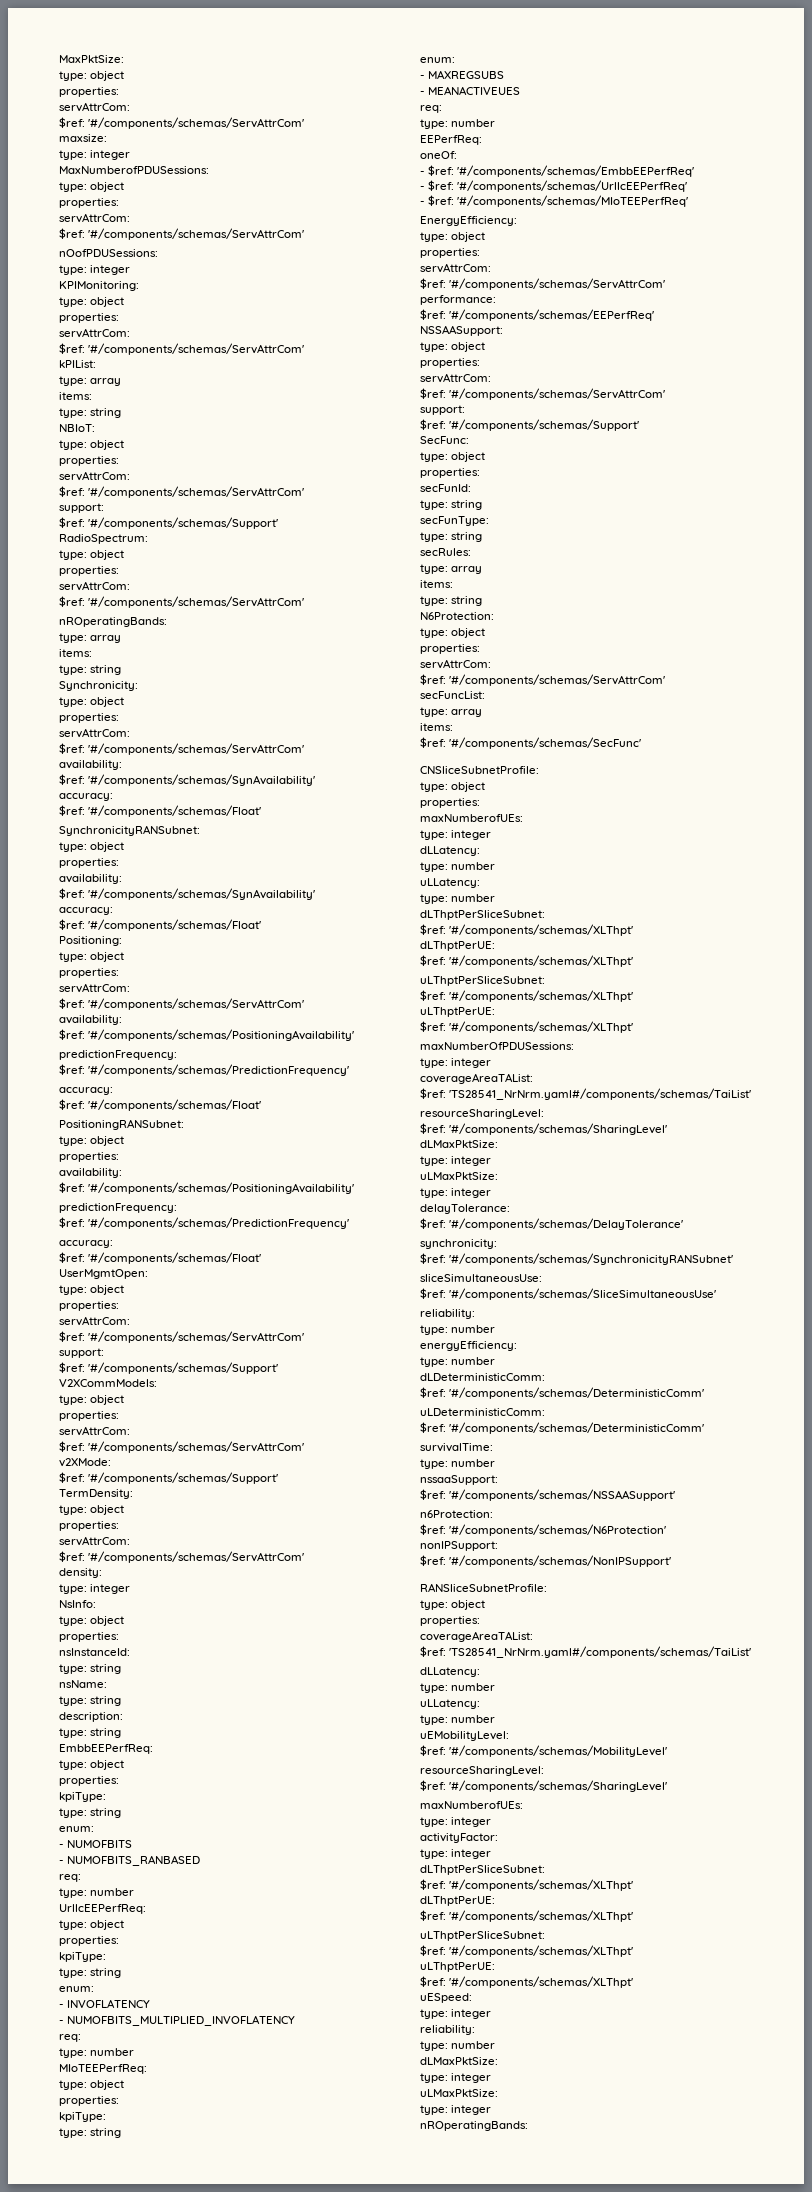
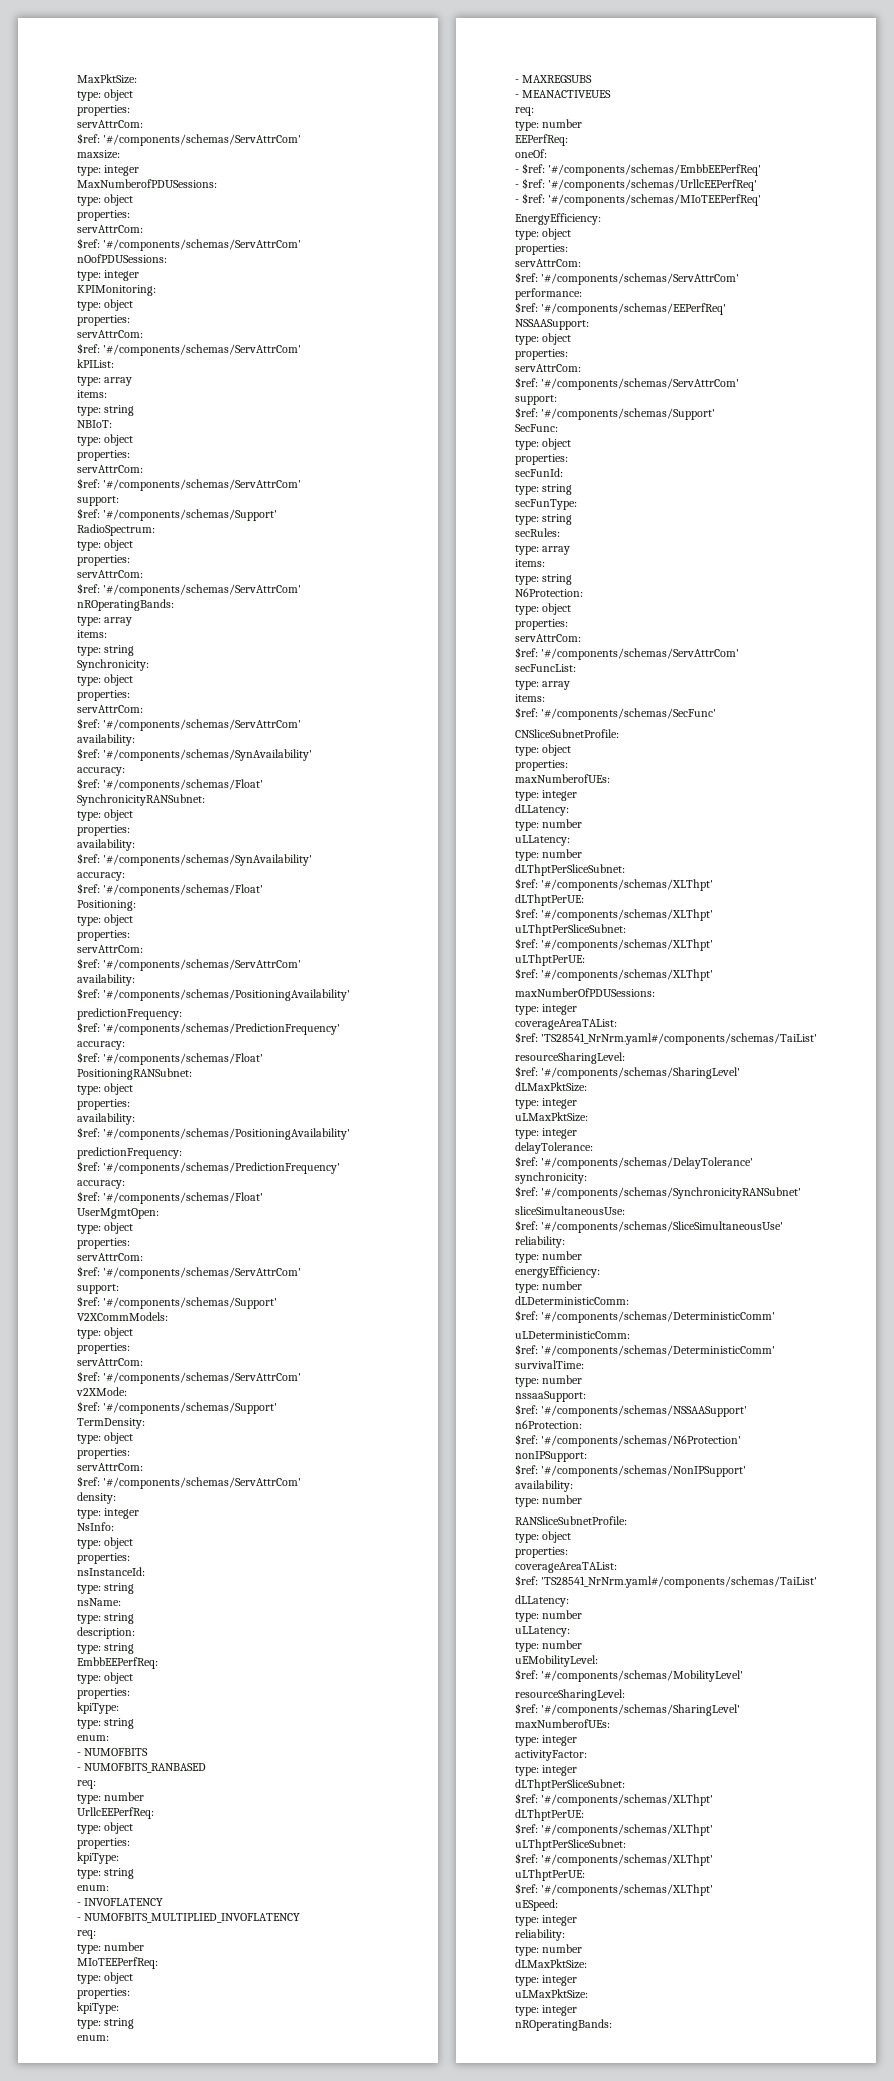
(672, 1561) none -> [515,1480,573,1492] [515,1495,583,1507] // availability: // type: number

